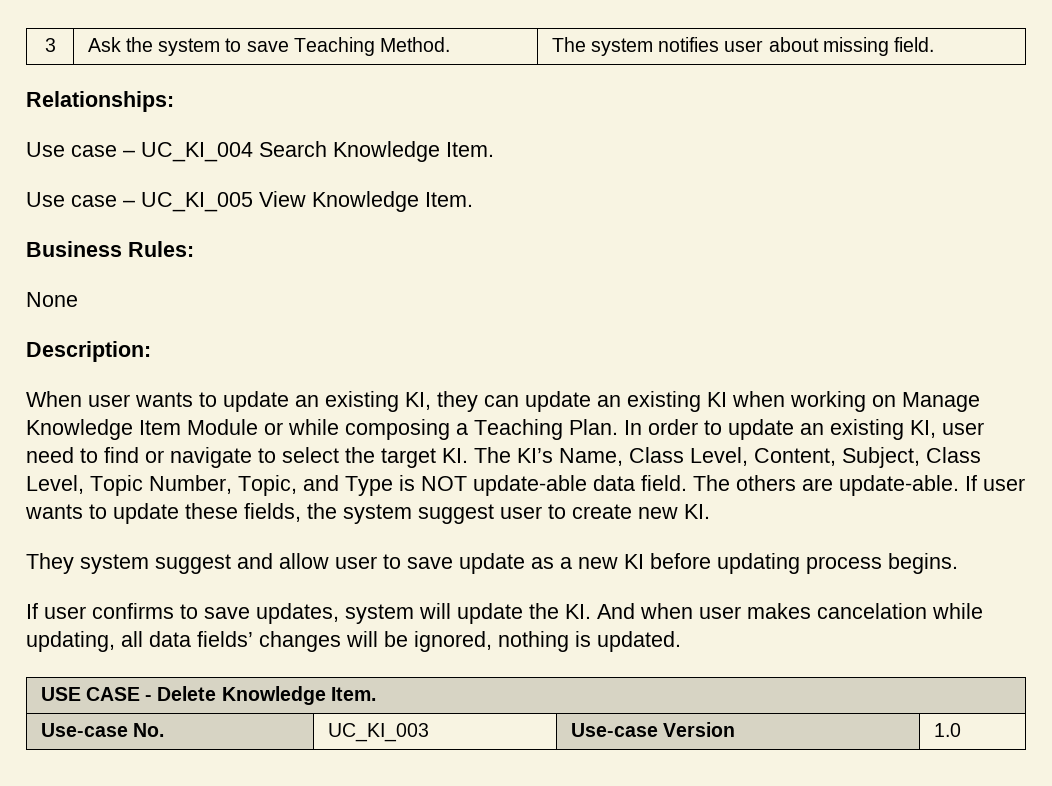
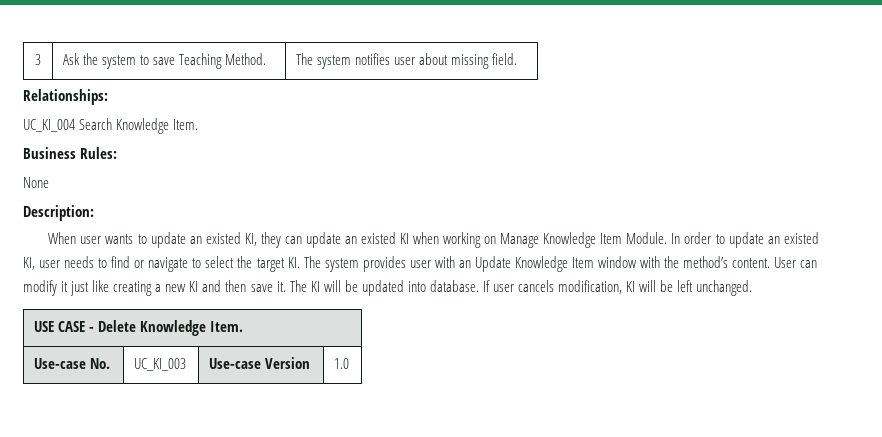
[26,142,135,157] Use case – -> (108, 97) none
[26,191,473,212] // Use case – UC_KI_005 View Knowledge Item. -> (199, 124) none
[325,391,399,412] existing -> [205,232,241,244] existed
[627,391,701,412] existing -> [360,232,396,244] existed
[187,419,618,440] Module or while composing a Teaching Plan. -> [626,232,668,244] Module.
[830,419,904,440] existing -> [783,232,819,244] existed
[26,447,74,463] need -> [64,256,95,268] needs
[517,447,981,468] [26,475,1025,496] [25,503,710,524] [26,553,958,574] [26,603,983,624] [26,631,681,652] KI’s Name, Class Level, Content, Subject, Class Level, Topic Number, Topic, and Type is NOT update-able data field. The others are update-able. If user wants to update these fields, the system suggest user to create new KI. // They system suggest and allow user to save update as a new KI before updating process begins. // If user confirms to save updates, system will update the KI. And when user makes cancelation while updating, all data fields’ changes will be ignored, nothing is updated. -> [324,256,818,272] [23,280,753,296] system provides user with an Update Knowledge Item window with the method’s content. User can modify it just like creating a new KI and then save it. The KI will be updated into database. If user cancels modification, KI will be left unchanged.

